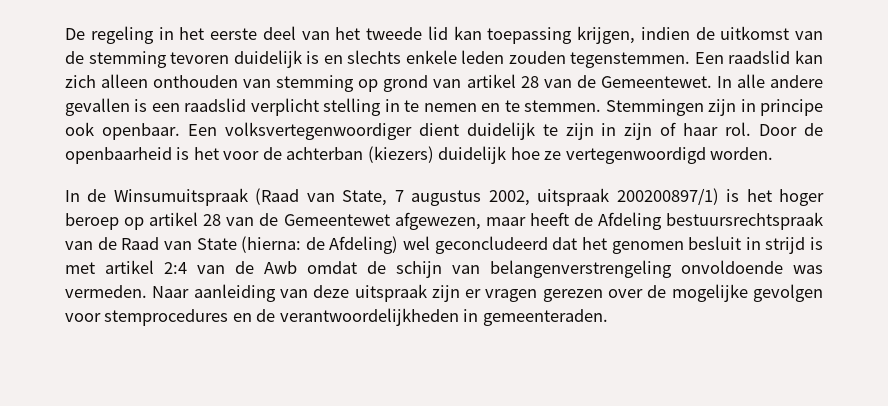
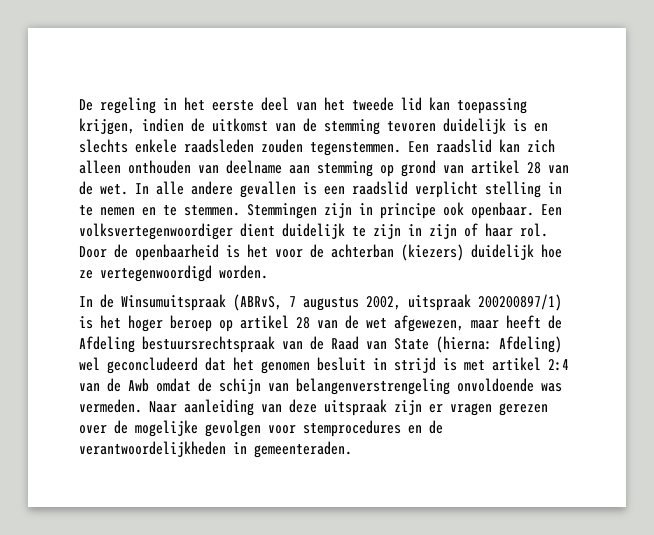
[461,50,505,64] leden -> [184,139,254,153] raadsleden
(272, 83) none -> [226,160,310,174] deelname aan
[600,76,712,88] Gemeentewet. -> [100,184,128,195] wet.
[255,188,388,206] (Raad van State, -> [233,294,282,311] (ABRvS,
[283,214,390,226] Gemeentewet -> [366,318,387,329] wet
[305,237,325,250] de -> (492, 344) none

